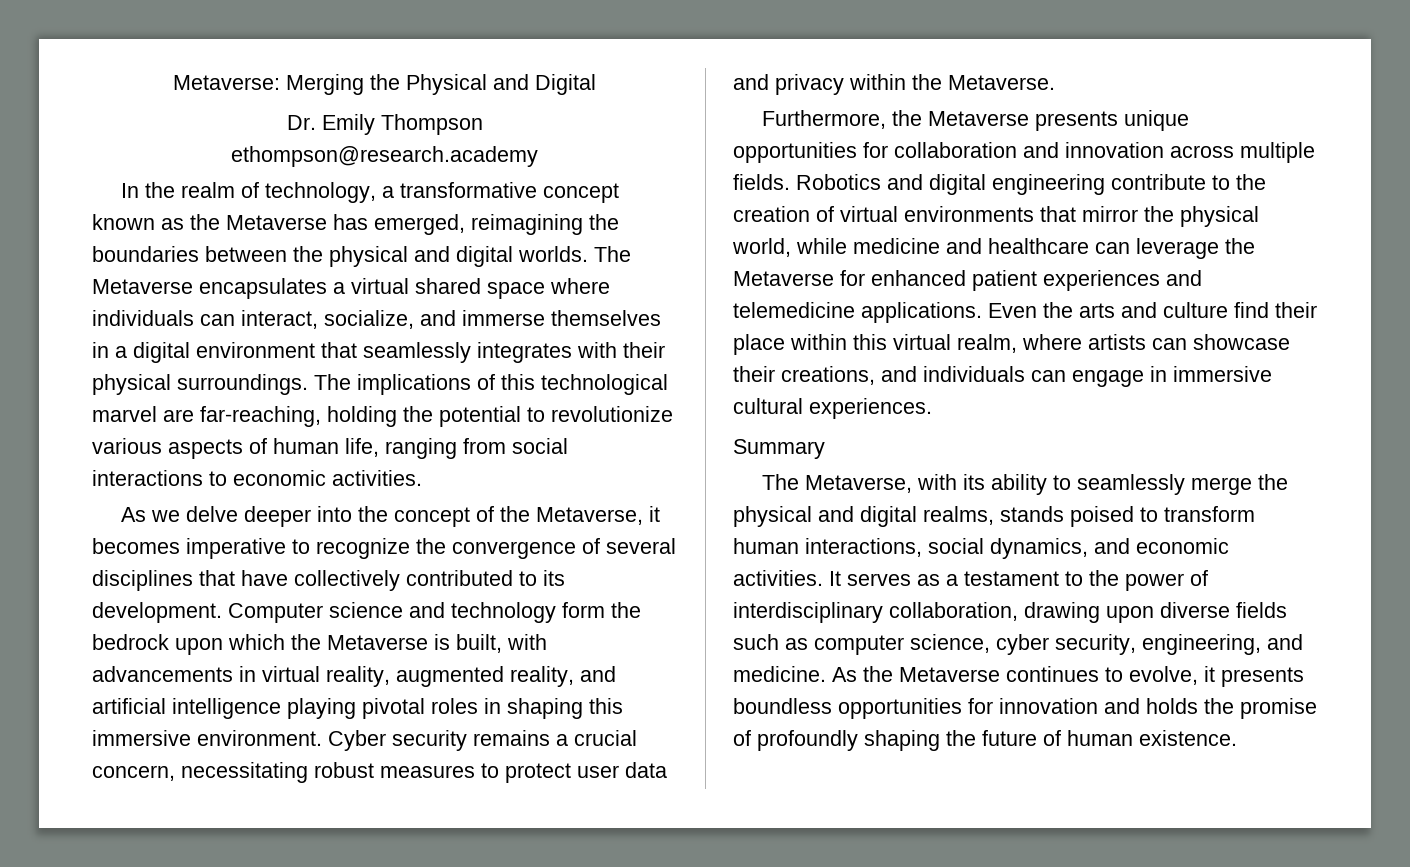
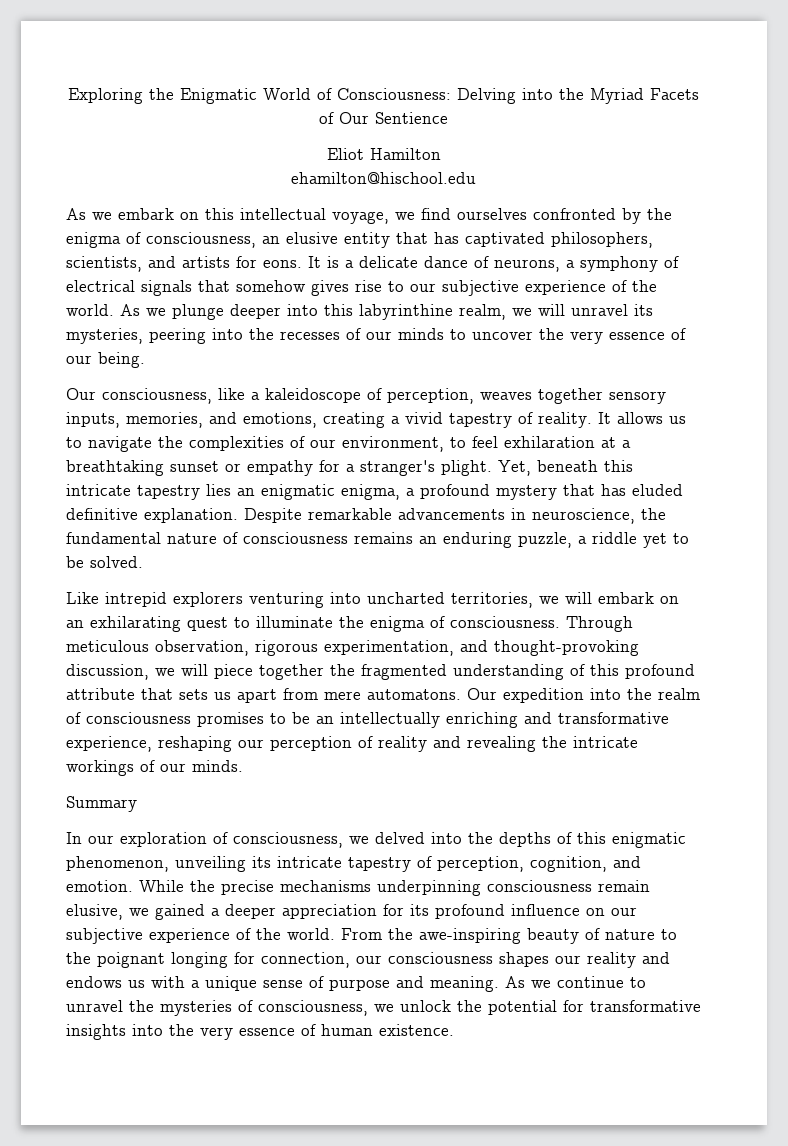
[173,74,596,95] [286,114,483,135] [231,146,538,167] [120,182,619,203] [92,214,619,235] [92,246,631,267] [92,278,610,299] [92,310,661,329] [92,342,665,363] [92,374,668,395] [92,406,673,427] [92,438,568,459] [92,470,422,486] [120,506,660,527] [92,538,676,559] [92,570,565,591] [92,602,641,623] [92,634,547,655] [92,666,616,687] [92,698,623,719] [92,730,637,751] [92,762,667,783] [733,74,1055,95] [761,110,1189,131] [733,142,1315,163] [733,174,1266,195] [733,206,1259,227] [732,238,1255,259] [733,270,1202,291] [733,302,1317,323] [733,334,1290,355] [733,366,1272,387] [733,398,932,419] [733,439,825,459] [761,474,1288,495] [733,506,1255,527] [733,538,1229,559] [733,570,1208,591] [733,602,1287,623] [733,634,1303,655] [733,666,1304,687] [733,698,1317,719] [733,730,1037,751] Metaverse: Merging the Physical and Digital // Dr. Emily Thompson // ethompson@research.academy // In the realm of technology, a transformative concept known as the Metaverse has emerged, reimagining the boundaries between the physical and digital worlds. The Metaverse encapsulates a virtual shared space where individuals can interact, socialize, and immerse themselves in a digital environment that seamlessly integrates with their physical surroundings. The implications of this technological marvel are far-reaching, holding the potential to revolutionize various aspects of human life, ranging from social interactions to economic activities. // As we delve deeper into the concept of the Metaverse, it becomes imperative to recognize the convergence of several disciplines that have collectively contributed to its development. Computer science and technology form the bedrock upon which the Metaverse is built, with advancements in virtual reality, augmented reality, and artificial intelligence playing pivotal roles in shaping this immersive environment. Cyber security remains a crucial concern, necessitating robust measures to protect user data and privacy within the Metaverse. // Furthermore, the Metaverse presents unique opportunities for collaboration and innovation across multiple fields. Robotics and digital engineering contribute to the creation of virtual environments that mirror the physical world, while medicine and healthcare can leverage the Metaverse for enhanced patient experiences and telemedicine applications. Even the arts and culture find their place within this virtual realm, where artists can showcase their creations, and individuals can engage in immersive cultural experiences. // Summary // The Metaverse, with its ability to seamlessly merge the physical and digital realms, stands poised to transform human interactions, social dynamics, and economic activities. It serves as a testament to the power of interdisciplinary collaboration, drawing upon diverse fields such as computer science, cyber security, engineering, and medicine. As the Metaverse continues to evolve, it presents boundless opportunities for innovation and holds the promise of profoundly shaping the future -> [68,88,699,104] [319,112,448,124] [326,148,441,160] [291,172,476,184] [66,208,672,224] [66,232,653,248] [66,256,679,272] [66,280,657,296] [66,304,653,320] [66,328,686,344] [66,352,145,368] [66,388,666,404] [66,412,686,428] [66,436,631,452] [66,460,633,476] [66,484,683,500] [66,508,666,524] [66,532,689,548] [66,556,143,568] [66,592,679,608] [66,616,633,632] [66,640,639,656] [66,664,695,680] [66,688,700,703] [66,712,669,728] [66,736,638,752] [66,760,243,776] [66,796,137,812] [66,832,686,848] [66,856,641,872] [66,880,650,896] [66,904,637,920] [66,928,677,944] [66,952,670,968] [66,976,646,992] [66,1000,701,1016] [66,1024,295,1040] Exploring the Enigmatic World of Consciousness: Delving into the Myriad Facets of Our Sentience // Eliot Hamilton // ehamilton@hischool.edu // As we embark on this intellectual voyage, we find ourselves confronted by the enigma of consciousness, an elusive entity that has captivated philosophers, scientists, and artists for eons. It is a delicate dance of neurons, a symphony of electrical signals that somehow gives rise to our subjective experience of the world. As we plunge deeper into this labyrinthine realm, we will unravel its mysteries, peering into the recesses of our minds to uncover the very essence of our being. // Our consciousness, like a kaleidoscope of perception, weaves together sensory inputs, memories, and emotions, creating a vivid tapestry of reality. It allows us to navigate the complexities of our environment, to feel exhilaration at a breathtaking sunset or empathy for a stranger's plight. Yet, beneath this intricate tapestry lies an enigmatic enigma, a profound mystery that has eluded definitive explanation. Despite remarkable advancements in neuroscience, the fundamental nature of consciousness remains an enduring puzzle, a riddle yet to be solved. // Like intrepid explorers venturing into uncharted territories, we will embark on an exhilarating quest to illuminate the enigma of consciousness. Through meticulous observation, rigorous experimentation, and thought-provoking discussion, we will piece together the fragmented understanding of this profound attribute that sets us apart from mere automatons. Our expedition into the realm of consciousness promises to be an intellectually enriching and transformative experience, reshaping our perception of reality and revealing the intricate workings of our minds. // Summary // In our exploration of consciousness, we delved into the depths of this enigmatic phenomenon, unveiling its intricate tapestry of perception, cognition, and emotion. While the precise mechanisms underpinning consciousness remain elusive, we gained a deeper appreciation for its profound influence on our subjective experience of the world. From the awe-inspiring beauty of nature to the poignant longing for connection, our consciousness shapes our reality and endows us with a unique sense of purpose and meaning. As we continue to unravel the mysteries of consciousness, we unlock the potential for transformative insights into the very essence

